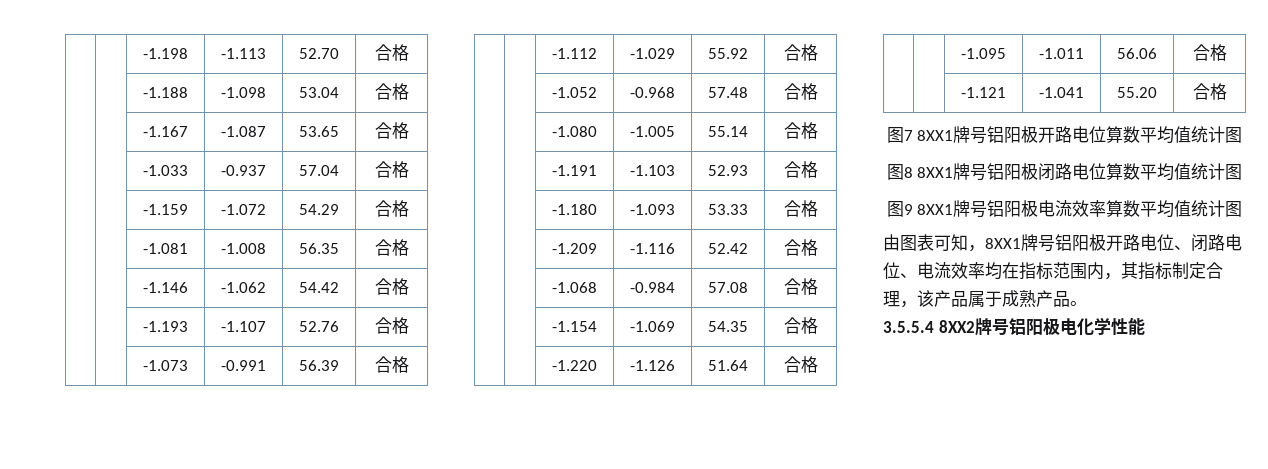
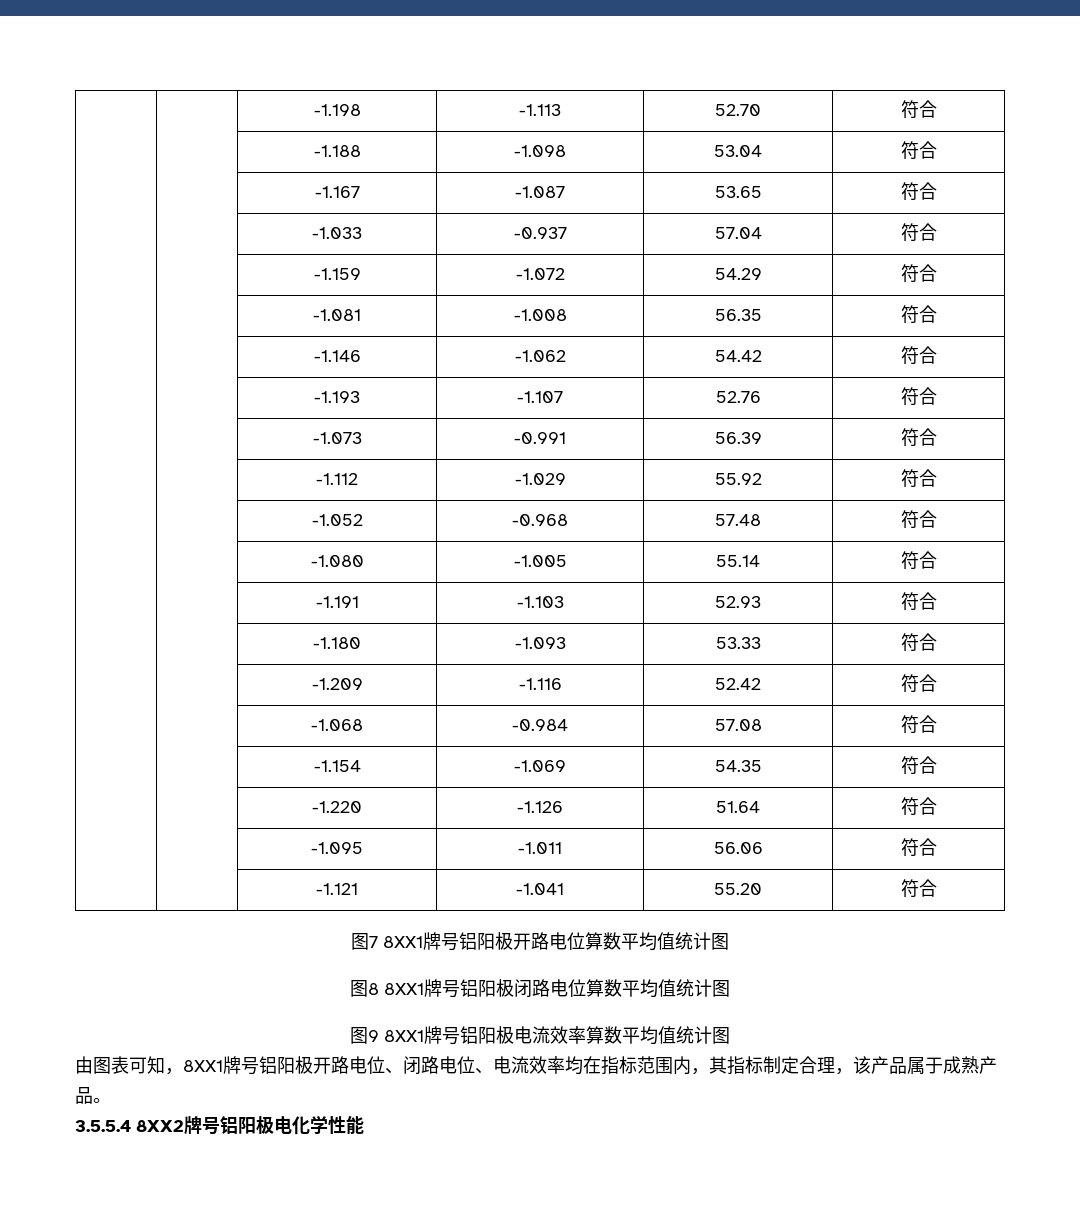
[374,44,409,61] 合格 -> [900,100,937,119] 符合
[374,83,409,100] 合格 -> [900,141,937,160] 符合
[374,122,409,139] 合格 -> [900,182,937,201] 符合
[374,161,409,178] 合格 -> [900,223,937,242] 符合
[374,200,409,217] 合格 -> [900,264,937,283] 符合
[374,239,409,256] 合格 -> [900,305,937,324] 符合
[374,278,409,295] 合格 -> [900,346,937,365] 符合
[374,317,409,334] 合格 -> [900,387,937,406] 符合
[374,356,409,373] 合格 -> [900,428,937,447] 符合
[783,44,818,61] 合格 -> [900,469,937,488] 符合
[783,83,818,100] 合格 -> [900,510,937,529] 符合
[783,122,818,139] 合格 -> [900,551,937,570] 符合
[783,161,818,178] 合格 -> [900,592,937,611] 符合
[783,200,818,217] 合格 -> [900,633,937,652] 符合
[783,239,818,256] 合格 -> [900,674,937,693] 符合
[783,278,818,295] 合格 -> [900,715,937,734] 符合
[783,317,818,334] 合格 -> [900,756,937,775] 符合
[783,356,818,373] 合格 -> [900,797,937,816] 符合
[1192,44,1227,61] 合格 -> [900,838,937,857] 符合
[1192,83,1227,100] 合格 -> [900,879,937,898] 符合

